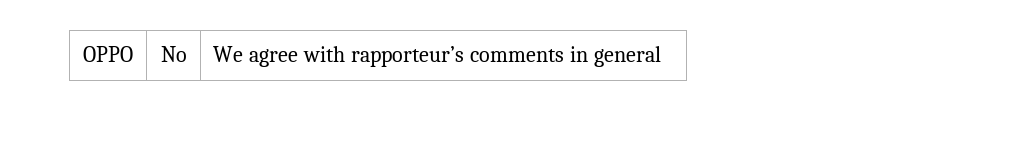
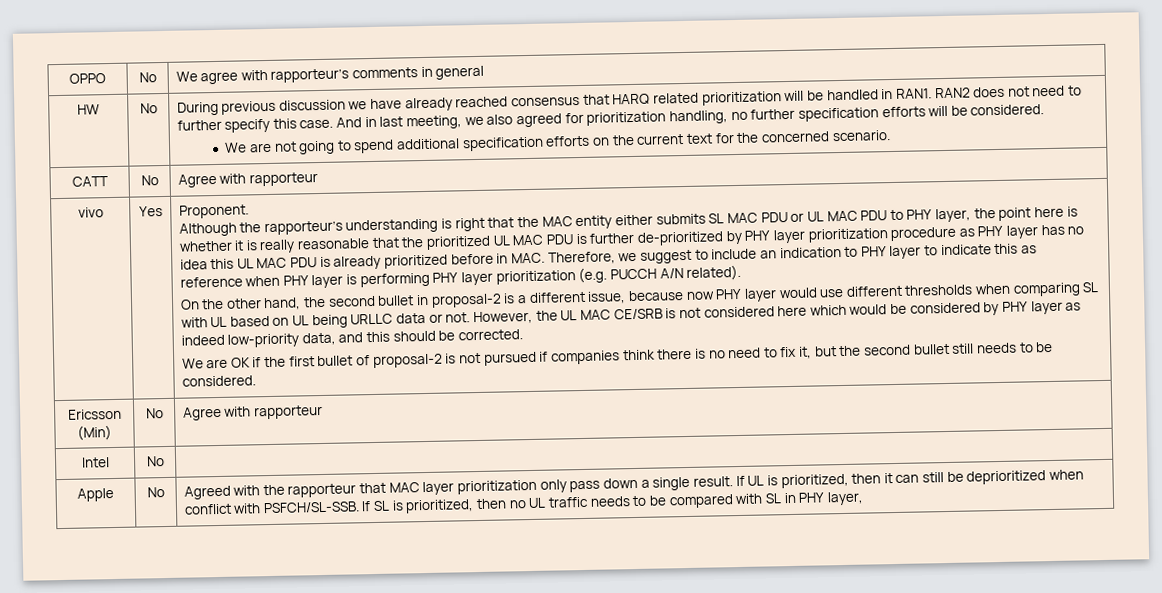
(661, 56) none -> [77,104,100,115] [139,103,158,114] [176,85,1083,116] [176,104,1045,133] [224,130,891,155] [71,176,108,187] [140,175,159,186] [177,172,318,188] [77,207,104,218] [138,206,163,217] [178,204,249,219] [178,206,1078,237] [178,224,1085,254] [179,243,1038,270] [179,264,742,289] [179,282,1100,311] [180,300,1082,329] [180,329,524,348] [181,341,1054,369] [181,375,256,387] [67,408,122,420] [77,425,112,441] [145,408,164,419] [182,404,323,421] [81,457,110,468] [145,456,165,467] [77,488,114,502] [146,487,165,498] [183,469,1085,500] [183,491,864,515] // HW | No | During previous discussion we have already reached consensus that HARQ related prioritization will be handled in RAN1. RAN2 does not need to further specify this case. And in last meeting, we also agreed for prioritization handling, no further specification efforts will be considered. // We are not going to spend additional specification efforts on the current text for the concerned scenario. // CATT | No | Agree with rapporteur // vivo | Yes | Proponent. // Although the rapporteur’s understanding is right that the MAC entity either submits SL MAC PDU or UL MAC PDU to PHY layer, the point here is whether it is really reasonable that the prioritized UL MAC PDU is further de-prioritized by PHY layer prioritization procedure as PHY layer has no idea this UL MAC PDU is already prioritized before in MAC. Therefore, we suggest to include an indication to PHY layer to indicate this as reference when PHY layer is performing PHY layer prioritization (e.g. PUCCH A/N related). // On the other hand, the second bullet in proposal-2 is a different issue, because now PHY layer would use different thresholds when comparing SL with UL based on UL being URLLC data or not. However, the UL MAC CE/SRB is not considered here which would be considered by PHY layer as indeed low-priority data, and this should be corrected. // We are OK if the first bullet of proposal-2 is not pursued if companies think there is no need to fix it, but the second bullet still needs to be considered. // Ericsson (Min) | No | Agree with rapporteur // Intel | No | // Apple | No | Agreed with the rapporteur that MAC layer prioritization only pass down a single result. If UL is prioritized, then it can still be deprioritized when conflict with PSFCH/SL-SSB. If SL is prioritized, then no UL traffic needs to be compared with SL in PHY layer,

